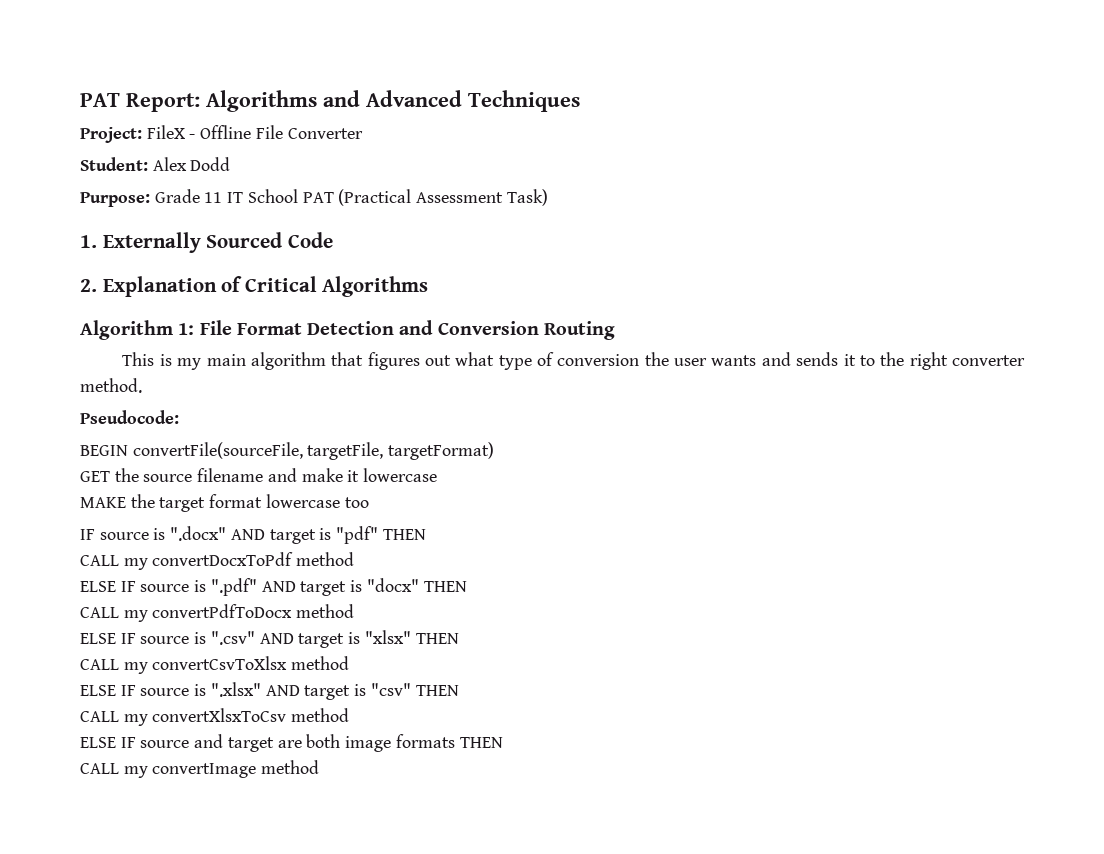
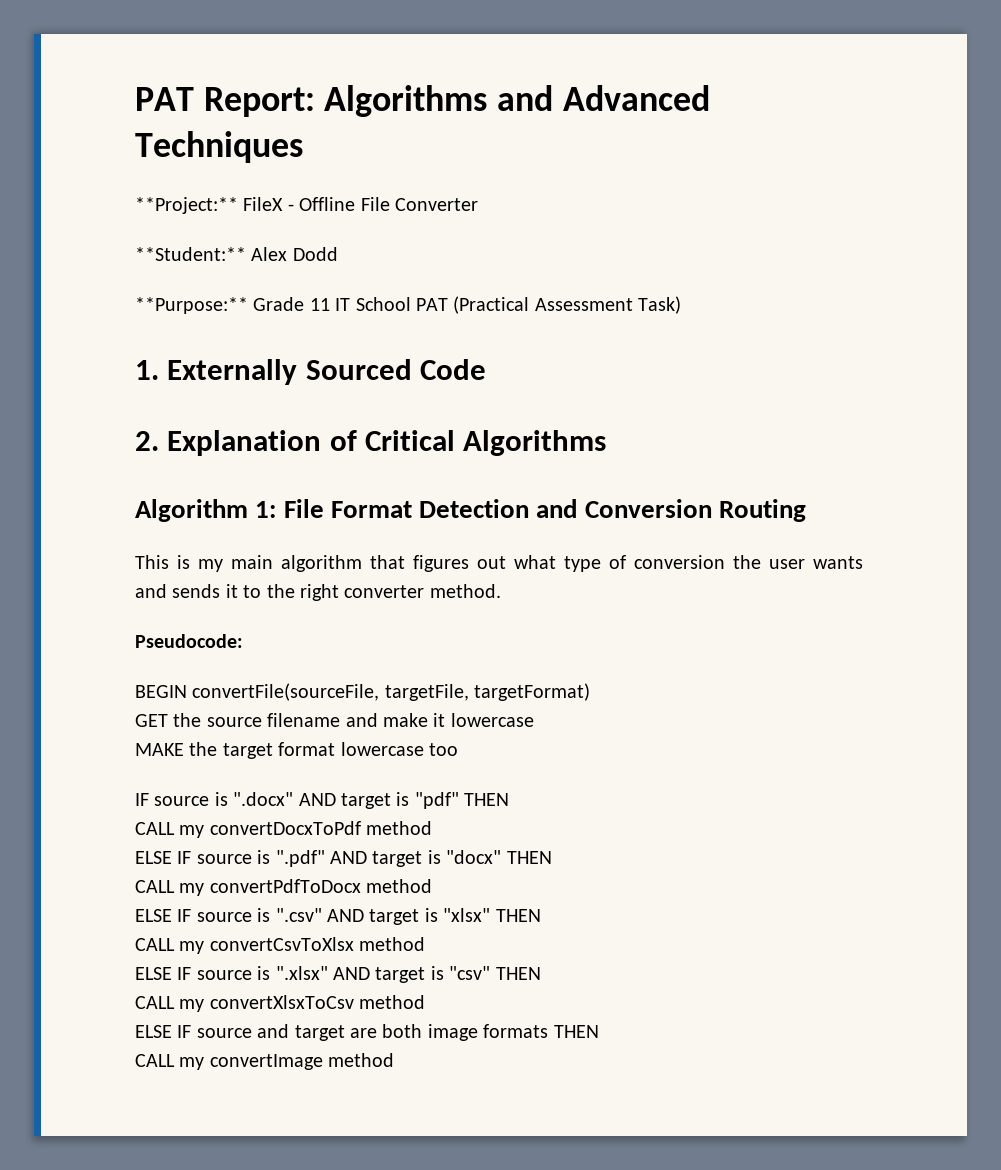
[80,127,142,143] Project: -> [135,197,238,214] **Project:**
[80,157,148,171] Student: -> [135,247,246,261] **Student:**
[80,192,150,207] Purpose: -> [135,297,248,314] **Purpose:**

